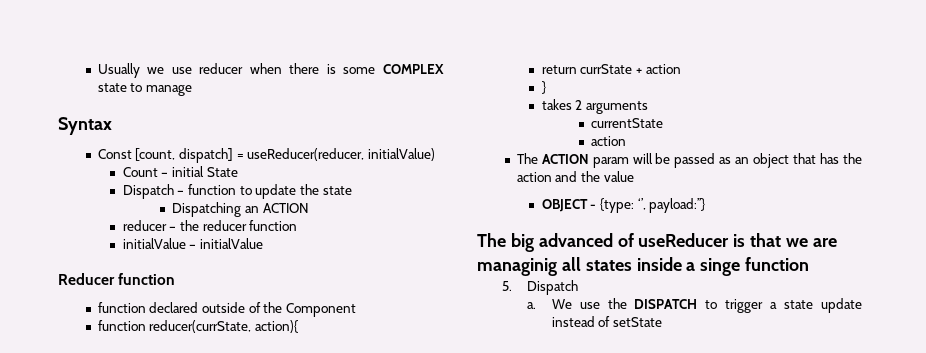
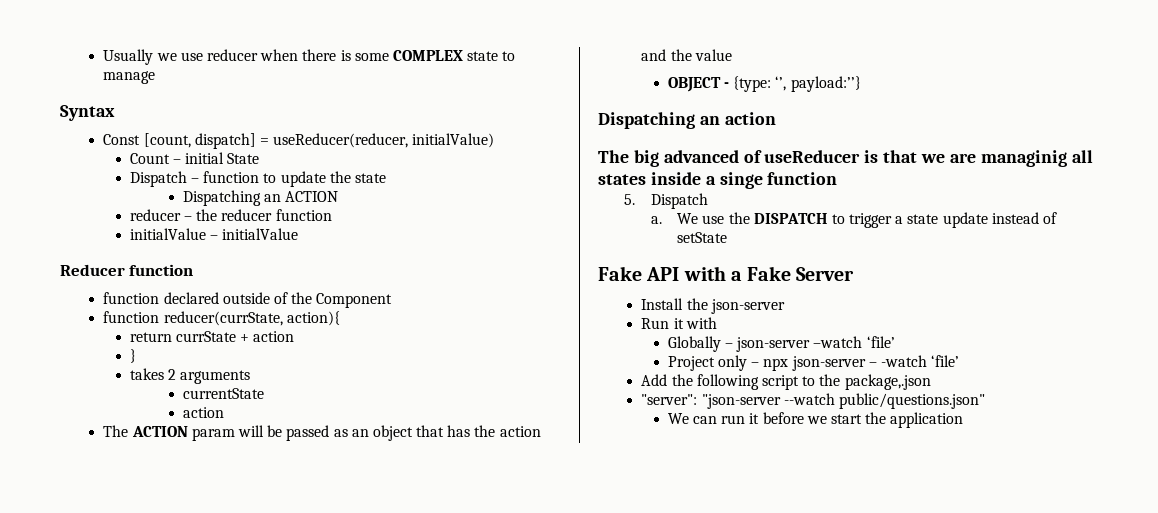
(706, 205) none -> [598,112,776,129] // Dispatching an action
(662, 322) none -> [598,266,855,281] [641,298,785,314] [641,317,717,329] [667,336,895,352] [667,355,960,371] [641,374,931,390] [641,393,985,409] [667,412,964,428] // Fake API with a Fake Server // Install the json-server // Run it with // Globally – json-server –watch ‘file’ // Project only – npx json-server – -watch ‘file’ // Add the following script to the package,.json // "server": "json-server --watch public/questions.json" // We can run it before we start the application

